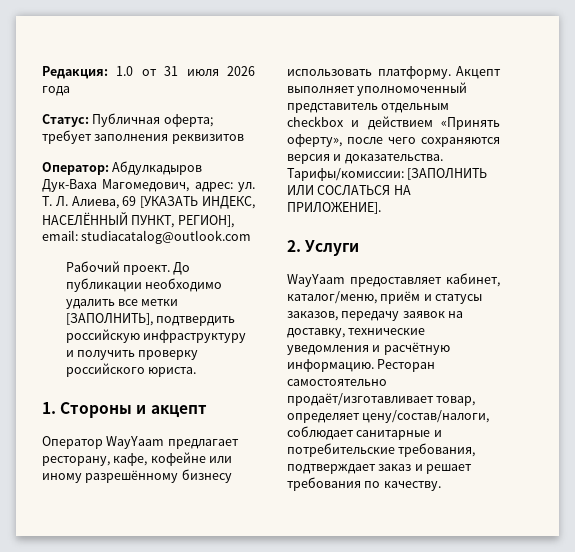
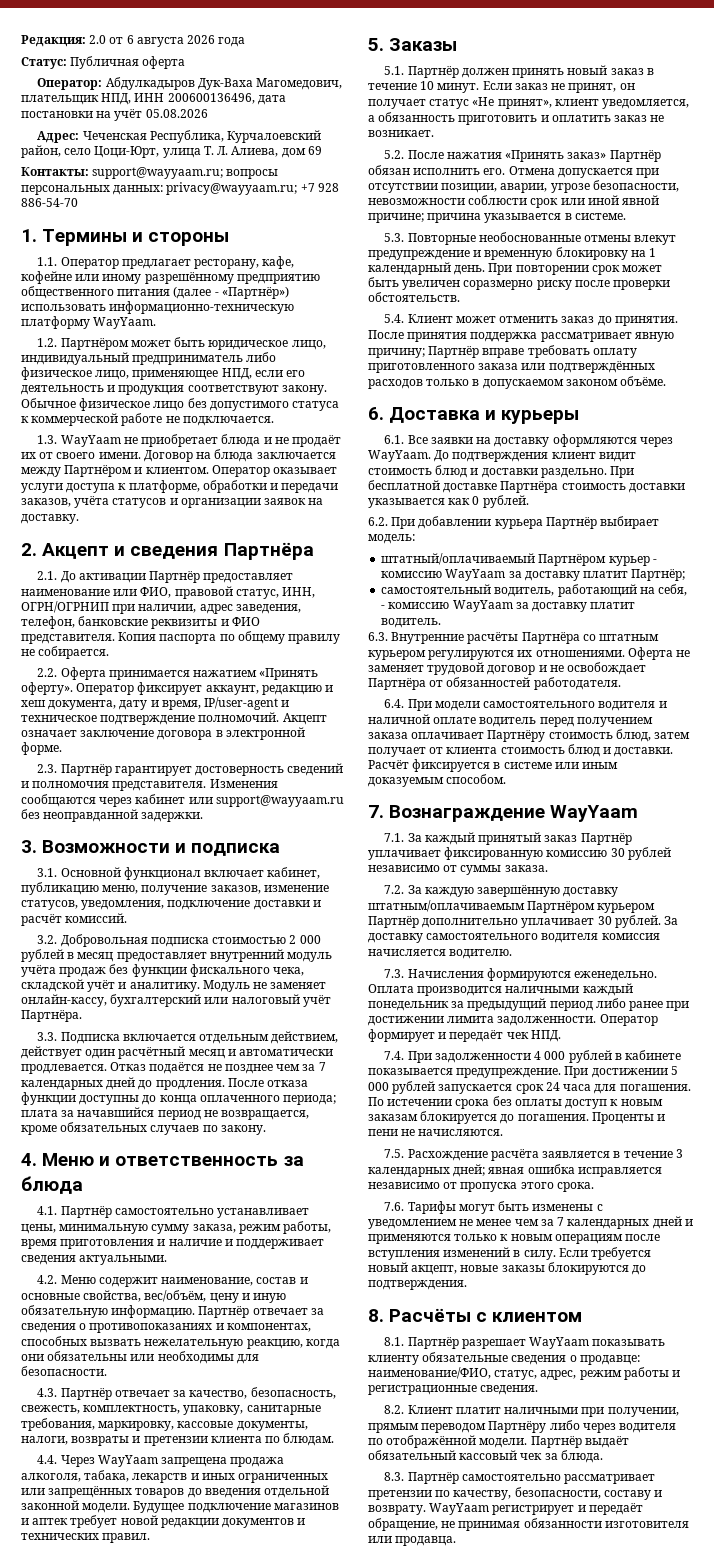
[116,66,219,76] 1.0 от 31 июля -> [89,35,184,47] 2.0 от 6 августа
[163,114,213,127] [42,130,244,144] оферта; требует заполнения реквизитов -> [142,56,186,69] оферта
[194,182,256,192] адрес: ул. -> [21,93,286,105] [21,109,208,121] [37,130,322,143] [21,145,201,158] плательщик НПД, ИНН 200600136496, дата постановки на учёт 05.08.2026 // Адрес: Чеченская Республика, Курчалоевский район, село Цоци-Юрт, улица
(119, 202) none -> [281,148,306,158] дом
[140,196,255,209] [42,212,234,228] [42,230,252,244] [65,261,191,275] [65,278,223,292] [65,299,179,309] [65,313,236,326] [65,329,247,343] [65,350,199,360] [65,363,197,377] [42,402,207,418] [42,436,165,449] [УКАЗАТЬ ИНДЕКС, НАСЕЛЁННЫЙ ПУНКТ, РЕГИОН], email: studiacatalog@outlook.com // Рабочий проект. До публикации необходимо удалить все метки [ЗАПОЛНИТЬ], подтвердить российскую инфраструктуру и получить проверку российского юриста. // 1. Стороны и акцепт // Оператор WayYaam -> [21,167,279,179] [21,182,339,195] [21,198,78,207] [21,229,230,246] [37,257,119,269] // Контакты: support@wayyaam.ru; вопросы персональных данных: privacy@wayyaam.ru; +7 928 886-54-70 // 1. Термины и стороны // 1.1. Оператор
[181,469,232,483] [287,66,501,79] [287,82,468,96] [287,103,450,113] [287,116,500,130] [287,134,500,147] [287,154,443,164] [287,168,488,181] [287,185,411,195] [287,202,381,214] [287,240,360,256] [287,273,500,287] [287,291,483,304] [287,311,464,321] [287,328,426,338] [287,342,450,355] [287,359,436,372] [287,379,387,386] [287,393,476,406] [287,410,490,423] [287,426,442,440] [287,443,476,457] [287,464,473,474] [287,477,441,491] бизнесу использовать платформу. Акцепт выполняет уполномоченный представитель отдельным checkbox и действием «Принять оферту», после чего сохраняются версия и доказательства. Тарифы/комиссии: [ЗАПОЛНИТЬ ИЛИ СОСЛАТЬСЯ НА ПРИЛОЖЕНИЕ]. // 2. Услуги // WayYaam предоставляет кабинет, каталог/меню, приём и статусы заказов, передачу заявок на доставку, технические уведомления и расчётную информацию. Ресторан самостоятельно продаёт/изготавливает товар, определяет цену/состав/налоги, соблюдает санитарные и потребительские требования, подтверждает заказ и решает требования по качеству. -> [236,274,320,284] [21,286,289,299] [21,301,295,314] [21,316,157,329] [37,337,326,350] [21,352,277,365] [21,367,306,380] [21,385,327,395] [21,398,340,411] [21,413,274,426] [37,434,342,447] [21,449,336,462] [21,465,338,477] [21,480,339,493] [21,496,324,508] [21,514,79,524] [21,542,314,560] [37,571,294,583] [21,586,316,599] [21,601,301,614] [21,616,260,629] [21,631,341,644] [21,646,110,659] [37,667,319,680] [21,682,334,695] [21,697,290,710] [21,712,327,725] [21,727,305,740] [21,742,62,755] [37,763,344,776] [21,779,278,791] [21,794,344,807] [21,809,204,822] [21,840,281,856] [37,867,321,880] [21,882,329,895] [21,900,321,910] [21,913,128,926] [37,934,321,947] [21,949,333,962] [21,964,305,977] [21,979,327,992] [21,994,331,1007] [21,1010,82,1022] [37,1031,339,1044] [21,1046,334,1059] [21,1062,326,1074] [21,1077,309,1090] [21,1092,337,1105] [21,1107,310,1120] [21,1122,266,1135] [21,1153,304,1166] [21,1176,83,1194] [37,1206,310,1218] [21,1221,332,1234] [21,1239,325,1249] [21,1255,168,1265] [37,1275,308,1287] [21,1290,287,1303] [21,1305,324,1318] [21,1323,311,1333] [21,1336,340,1349] [21,1351,259,1364] [21,1366,107,1376] [37,1387,336,1400] [21,1405,321,1415] [21,1418,308,1431] [21,1433,335,1446] [37,1455,285,1467] [21,1470,329,1483] [21,1485,330,1498] [21,1500,339,1513] [21,1515,306,1528] [21,1533,151,1543] [368,38,458,51] [384,65,654,78] [368,81,635,93] [368,97,690,109] [368,112,665,125] [368,130,434,137] [384,150,661,162] [368,165,660,178] [368,180,679,193] [368,195,660,208] [368,213,626,223] [384,232,677,245] [368,247,657,260] [368,262,663,275] [368,277,671,290] [368,292,460,302] [384,314,678,326] [368,330,674,342] [368,345,637,358] [368,361,655,373] [368,376,667,389] [368,407,580,424] [384,434,673,447] [368,450,636,462] [368,465,635,478] [368,480,685,493] [368,495,529,508] [368,516,660,529] [368,534,415,544] [381,553,657,566] [381,569,686,581] [381,584,688,597] [381,600,636,612] [381,618,442,628] [368,632,660,644] [368,647,691,660] [368,662,647,675] [368,677,621,690] [384,699,667,711] [368,714,653,727] [368,729,691,742] [368,744,674,757] [368,759,619,772] [368,774,507,787] [368,805,639,822] [384,832,632,845] [368,847,671,860] [368,865,548,875] [384,885,619,897] [368,900,656,913] [368,915,679,928] [368,933,660,943] [368,949,513,959] [384,968,658,981] [368,983,633,996] [368,998,690,1011] [368,1014,658,1026] [368,1029,561,1042] [384,1050,682,1063] [368,1066,678,1078] [368,1081,691,1094] [368,1096,663,1109] [368,1111,666,1124] [368,1129,504,1136] [384,1149,683,1161] [368,1164,662,1177] [368,1182,594,1192] [384,1201,603,1214] [368,1216,693,1229] [368,1234,661,1244] [368,1247,652,1260] [368,1262,647,1275] [368,1280,467,1290] [368,1308,583,1322] [384,1337,666,1349] [368,1352,640,1365] [368,1367,681,1380] [368,1385,539,1395] [384,1405,679,1417] [368,1420,677,1433] [368,1435,629,1448] [368,1450,603,1463] [384,1472,656,1484] [368,1487,663,1500] [368,1503,643,1515] [368,1518,689,1531] [368,1536,457,1546] предприятию общественного питания (далее - «Партнёр») использовать информационно-техническую платформу WayYaam. // 1.2. Партнёром может быть юридическое лицо, индивидуальный предприниматель либо физическое лицо, применяющее НПД, если его деятельность и продукция соответствуют закону. Обычное физическое лицо без допустимого статуса к коммерческой работе не подключается. // 1.3. WayYaam не приобретает блюда и не продаёт их от своего имени. Договор на блюда заключается между Партнёром и клиентом. Оператор оказывает услуги доступа к платформе, обработки и передачи заказов, учёта статусов и организации заявок на доставку. // 2. Акцепт и сведения Партнёра // 2.1. До активации Партнёр предоставляет наименование или ФИО, правовой статус, ИНН, ОГРН/ОГРНИП при наличии, адрес заведения, телефон, банковские реквизиты и ФИО представителя. Копия паспорта по общему правилу не собирается. // 2.2. Оферта принимается нажатием «Принять оферту». Оператор фиксирует аккаунт, редакцию и хеш документа, дату и время, IP/user-agent и техническое подтверждение полномочий. Акцепт означает заключение договора в электронной форме. // 2.3. Партнёр гарантирует достоверность сведений и полномочия представителя. Изменения сообщаются через кабинет или support@wayyaam.ru без неоправданной задержки. // 3. Возможности и подписка // 3.1. Основной функционал включает кабинет, публикацию меню, получение заказов, изменение статусов, уведомления, подключение доставки и расчёт комиссий. // 3.2. Добровольная подписка стоимостью 2 000 рублей в месяц предоставляет внутренний модуль учёта продаж без функции фискального чека, складской учёт и аналитику. Модуль не заменяет онлайн-кассу, бухгалтерский или налоговый учёт Партнёра. // 3.3. Подписка включается отдельным действием, действует один расчётный месяц и автоматически продлевается. Отказ подаётся не позднее чем за 7 календарных дней до продления. После отказа функции доступны до конца оплаченного периода; плата за начавшийся период не возвращается, кроме обязательных случаев по закону. // 4. Меню и ответственность за блюда // 4.1. Партнёр самостоятельно устанавливает цены, минимальную сумму заказа, режим работы, время приготовления и наличие и поддерживает сведения актуальными. // 4.2. Меню содержит наименование, состав и основные свойства, вес/объём, цену и иную обязательную информацию. Партнёр отвечает за сведения о противопоказаниях и компонентах, способных вызвать нежелательную реакцию, когда они обязательны или необходимы для безопасности. // 4.3. Партнёр отвечает за качество, безопасность, свежесть, комплектность, упаковку, санитарные требования, маркировку, кассовые документы, налоги, возвраты и претензии клиента по блюдам. // 4.4. Через WayYaam запрещена продажа алкоголя, табака, лекарств и иных ограниченных или запрещённых товаров до введения отдельной законной модели. Будущее подключение магазинов и аптек требует новой редакции документов и технических правил. // 5. Заказы // 5.1. Партнёр должен принять новый заказ в течение 10 минут. Если заказ не принят, он получает статус «Не принят», клиент уведомляется, а обязанность приготовить и оплатить заказ не возникает. // 5.2. После нажатия «Принять заказ» Партнёр обязан исполнить его. Отмена допускается при отсутствии позиции, аварии, угрозе безопасности, невозможности соблюсти срок или иной явной причине; причина указывается в системе. // 5.3. Повторные необоснованные отмены влекут предупреждение и временную блокировку на 1 календарный день. При повторении срок может быть увеличен соразмерно риску после проверки обстоятельств. // 5.4. Клиент может отменить заказ до принятия. После принятия поддержка рассматривает явную причину; Партнёр вправе требовать оплату приготовленного заказа или подтверждённых расходов только в допускаемом законом объёме. // 6. Доставка и курьеры // 6.1. Все заявки на доставку оформляются через WayYaam. До подтверждения клиент видит стоимость блюд и доставки раздельно. При бесплатной доставке Партнёра стоимость доставки указывается как 0 рублей. // 6.2. При добавлении курьера Партнёр выбирает модель: // штатный/оплачиваемый Партнёром курьер - комиссию WayYaam за доставку платит Партнёр; // самостоятельный водитель, работающий на себя, - комиссию WayYaam за доставку платит водитель. // 6.3. Внутренние расчёты Партнёра со штатным курьером регулируются их отношениями. Оферта не заменяет трудовой договор и не освобождает Партнёра от обязанностей работодателя. // 6.4. При модели самостоятельного водителя и наличной оплате водитель перед получением заказа оплачивает Партнёру стоимость блюд, затем получает от клиента стоимость блюд и доставки. Расчёт фиксируется в системе или иным доказуемым способом. // 7. Вознаграждение WayYaam // 7.1. За каждый принятый заказ Партнёр уплачивает фиксированную комиссию 30 рублей независимо от суммы заказа. // 7.2. За каждую завершённую доставку штатным/оплачиваемым Партнёром курьером Партнёр дополнительно уплачивает 30 рублей. За доставку самостоятельного водителя комиссия начисляется водителю. // 7.3. Начисления формируются еженедельно. Оплата производится наличными каждый понедельник за предыдущий период либо ранее при достижении лимита задолженности. Оператор формирует и передаёт чек НПД. // 7.4. При задолженности 4 000 рублей в кабинете показывается предупреждение. При достижении 5 000 рублей запускается срок 24 часа для погашения. По истечении срока без оплаты доступ к новым заказам блокируется до погашения. Проценты и пени не начисляются. // 7.5. Расхождение расчёта заявляется в течение 3 календарных дней; явная ошибка исправляется независимо от пропуска этого срока. // 7.6. Тарифы могут быть изменены с уведомлением не менее чем за 7 календарных дней и применяются только к новым операциям после вступления изменений в силу. Если требуется новый акцепт, новые заказы блокируются до подтверждения. // 8. Расчёты с клиентом // 8.1. Партнёр разрешает WayYaam показывать клиенту обязательные сведения о продавце: наименование/ФИО, статус, адрес, режим работы и регистрационные сведения. // 8.2. Клиент платит наличными при получении, прямым переводом Партнёру либо через водителя по отображённой модели. Партнёр выдаёт обязательный кассовый чек за блюда. // 8.3. Партнёр самостоятельно рассматривает претензии по качеству, безопасности, составу и возврату. WayYaam регистрирует и передаёт обращение, не принимая обязанности изготовителя или продавца.

